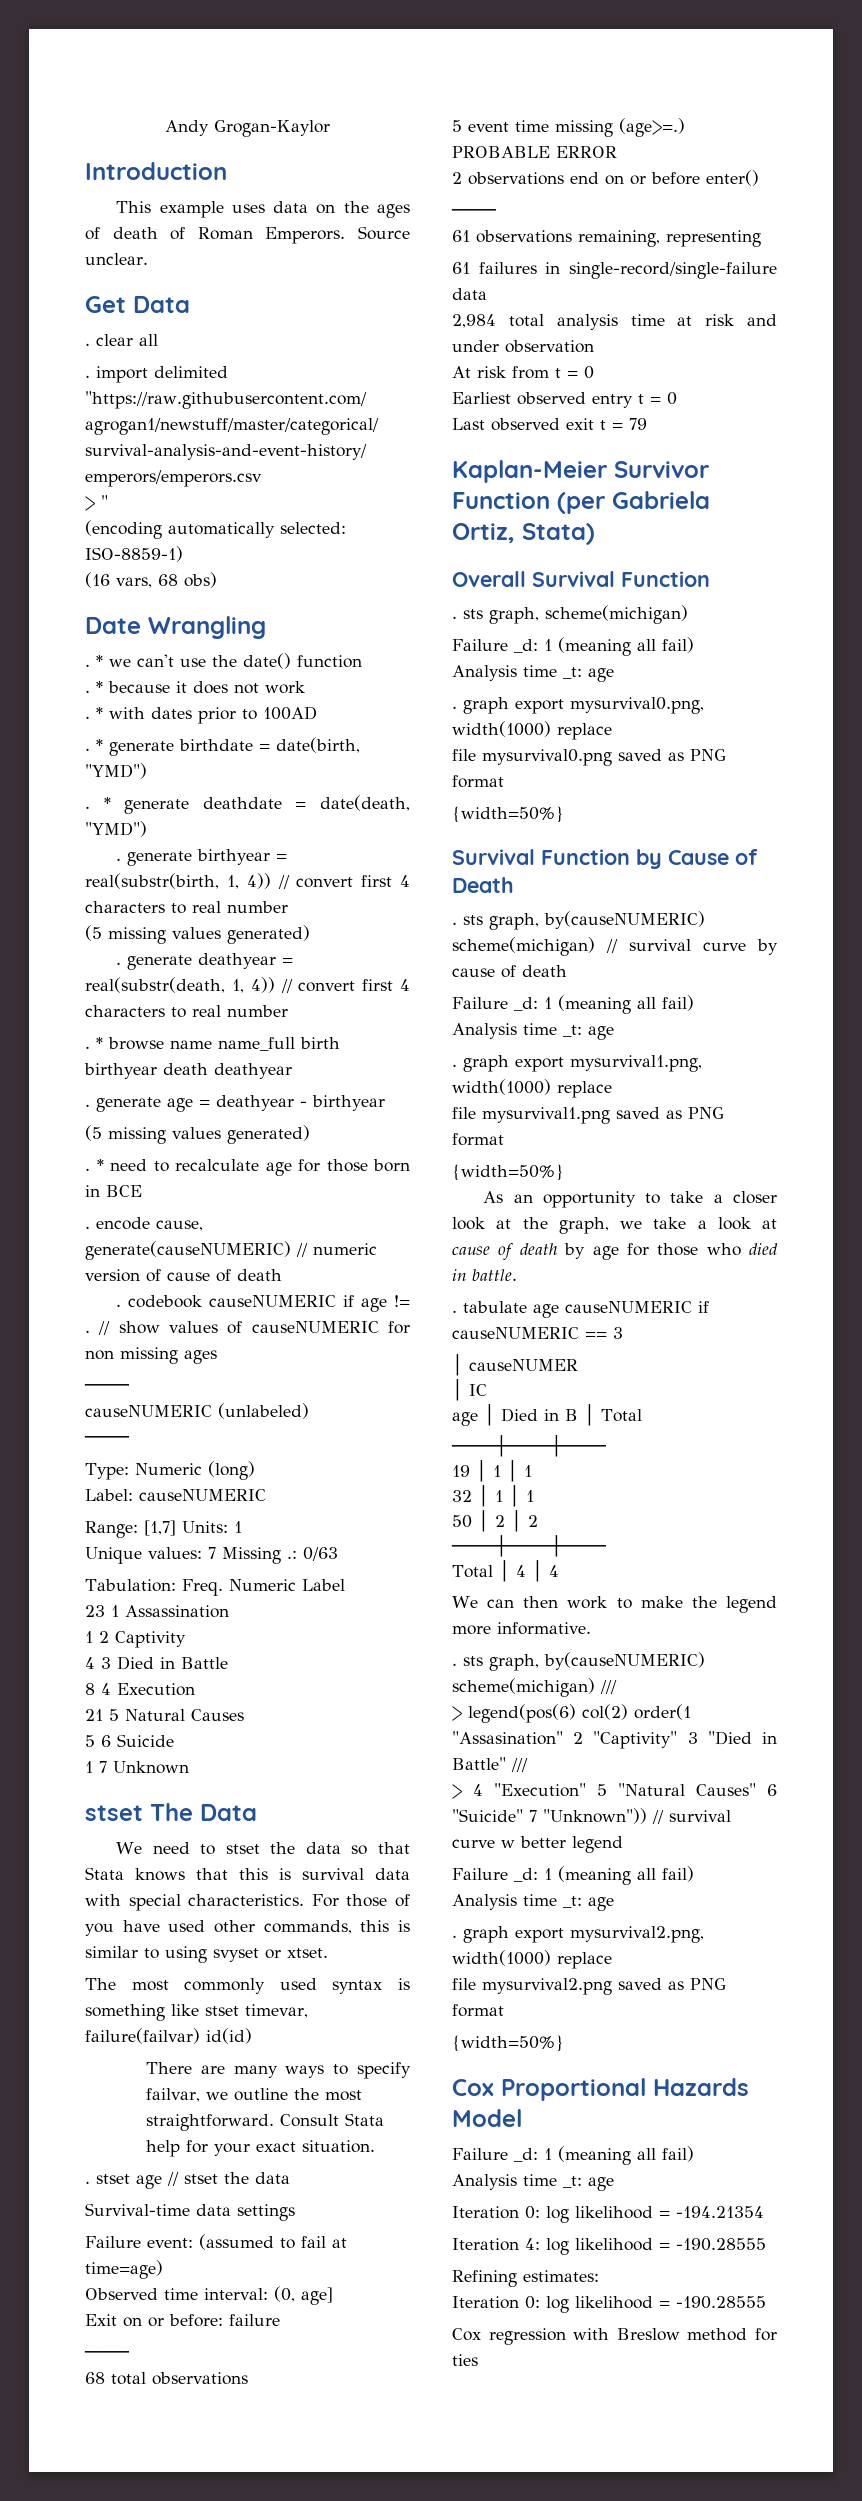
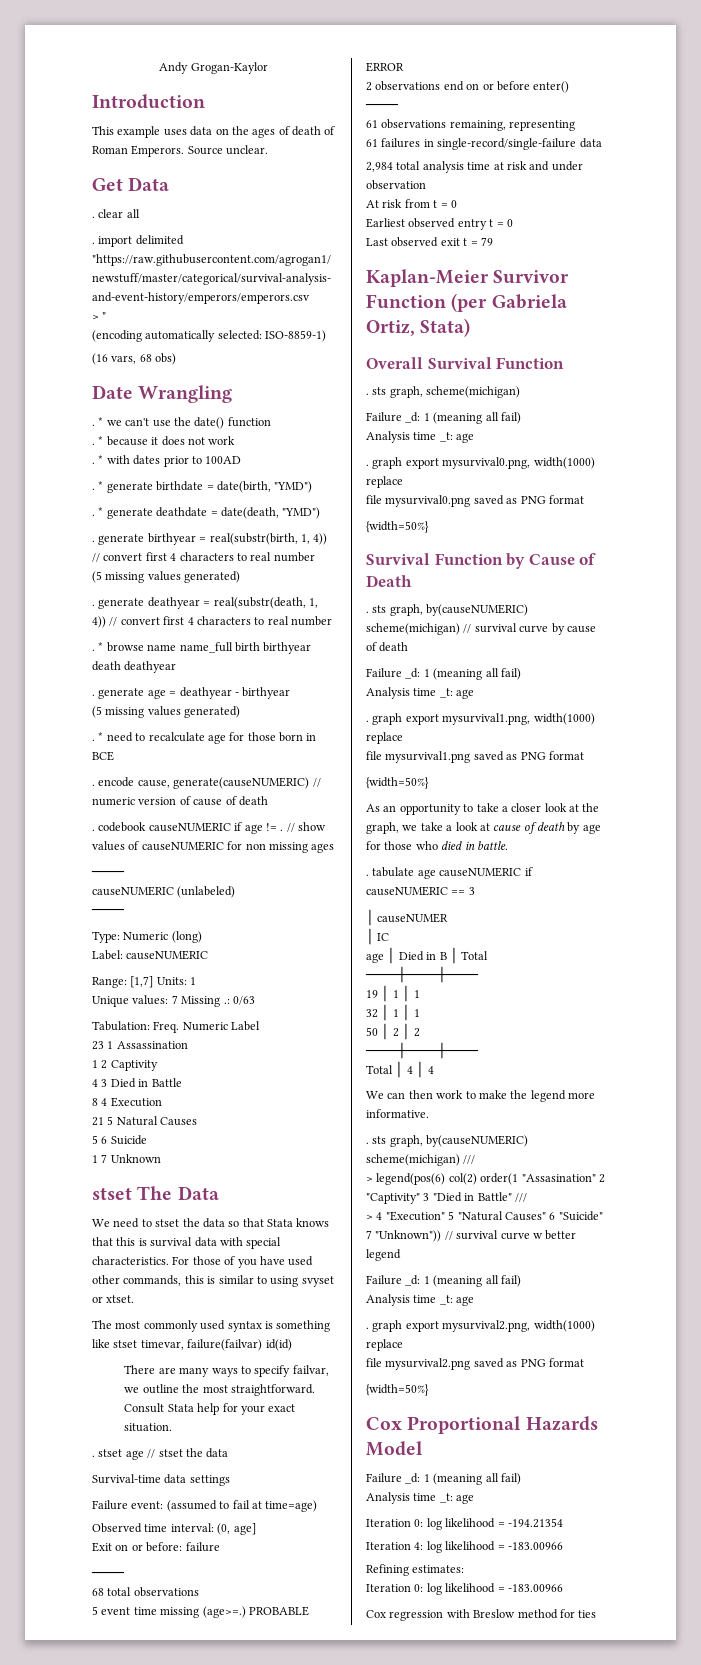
[676,2238,766,2251] -190.28555 -> [507,1542,563,1550] -183.00966
[676,2296,766,2309] -190.28555 -> [507,1584,563,1592] -183.00966

